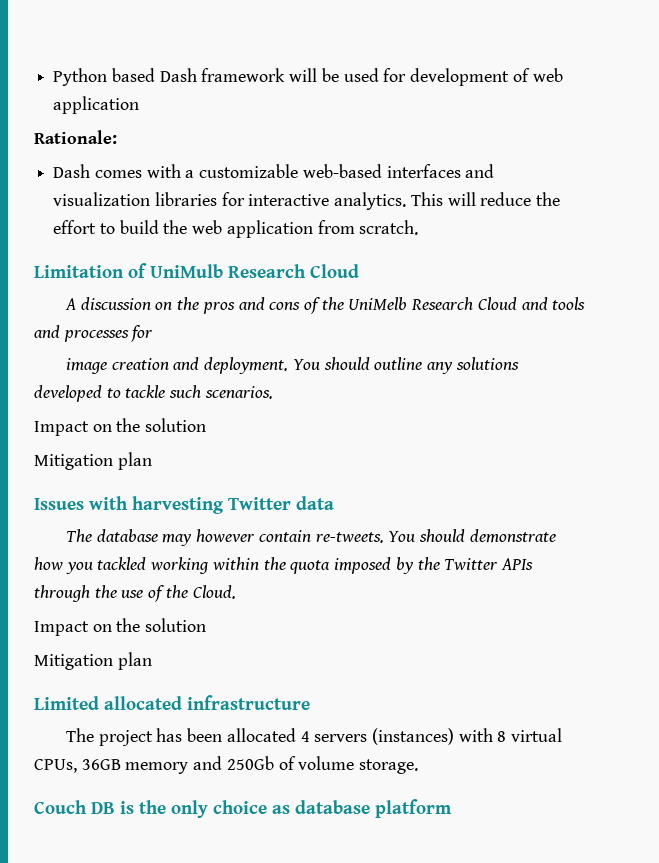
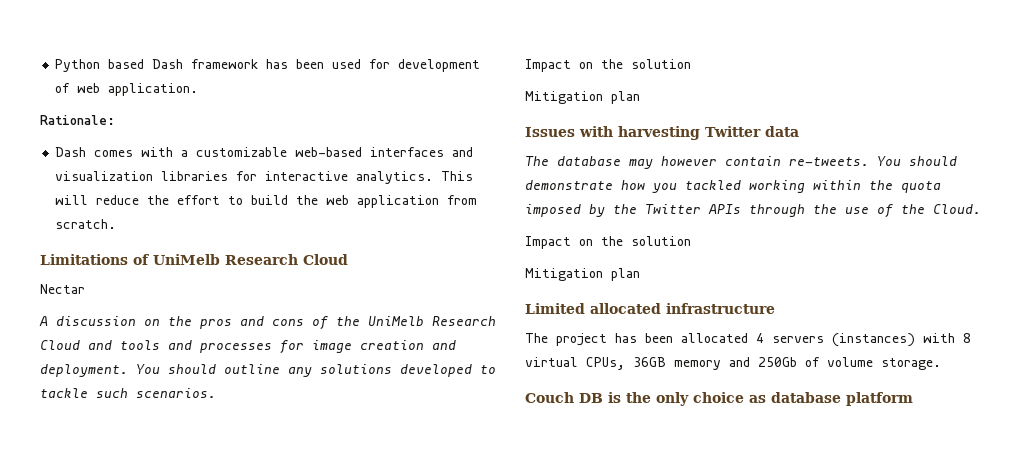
[289,68,339,82] will be -> [266,59,325,69] has been
[53,96,140,114] application -> [108,83,199,96] application.
[34,263,359,278] Limitation of UniMulb Research Cloud -> [40,254,348,265] [40,284,85,294] Limitations of UniMelb Research Cloud // Nectar
(154, 333) // -> (304, 347) none

